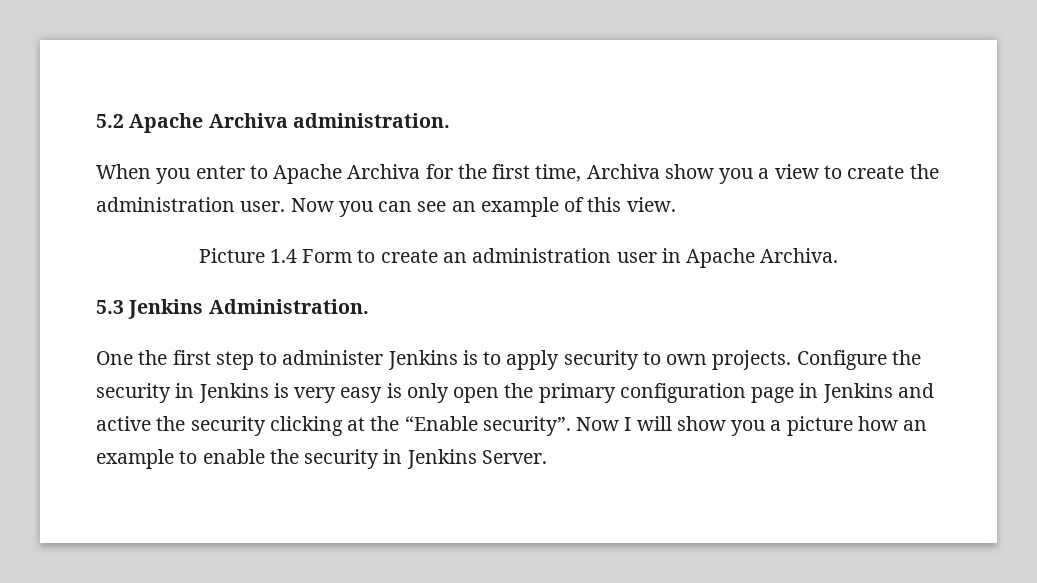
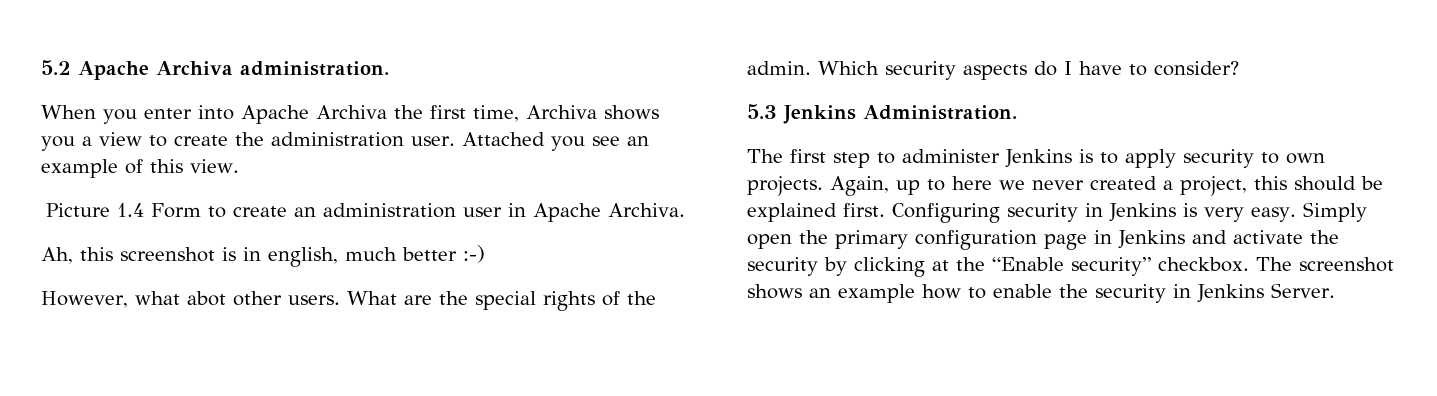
[249,164,453,184] to Apache Archiva for -> [198,105,387,124] into Apache Archiva
[664,164,714,179] show -> [604,105,659,120] shows
[290,198,413,217] Now you can -> [461,132,585,151] Attached you
(839, 255) none -> [41,245,485,267] [41,291,656,311] [747,61,1239,80] // Ah, this screenshot is in english, much better :-) // However, what abot other users. What are the special rights of the admin. Which security aspects do I have to consider?
[96,350,168,365] One the -> [747,149,783,163] The
[796,350,921,370] Configure the -> [830,176,1383,196] [747,203,1000,223] Again, up to here we never created a project, this should be explained first. Configuring
[340,383,449,403] easy is only -> [1251,202,1367,222] easy. Simply
[96,416,266,436] active the security -> [1233,230,1339,244] [747,257,847,276] activate the security by
[482,416,928,436] [96,449,174,469] security”. Now I will show you a picture how an example -> [1071,257,1394,276] [747,284,961,303] security” checkbox. The screenshot shows an example how

